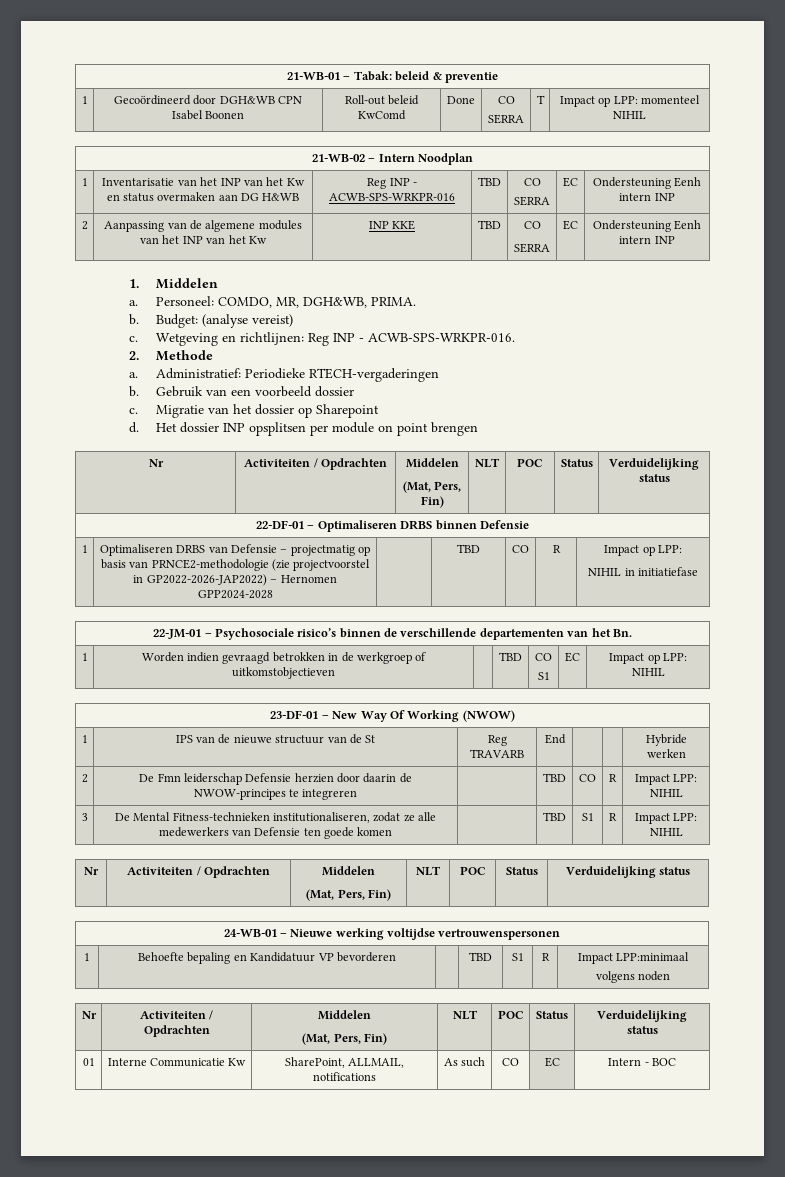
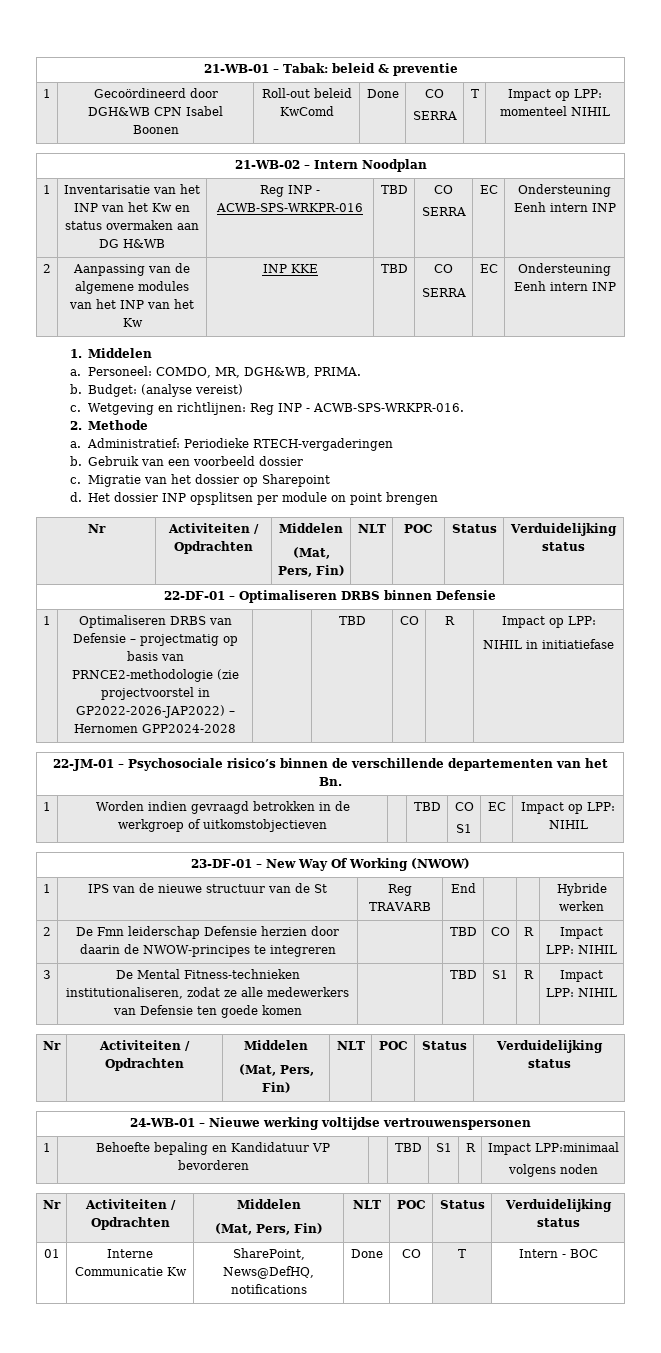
[348,1058,405,1068] ALLMAIL, -> [223,1266,314,1279] News@DefHQ,
[443,1057,486,1067] [502,1058,519,1066] [544,1057,560,1067] As such | CO | EC -> [350,1249,383,1258] [401,1249,421,1258] [458,1249,466,1258] Done | CO | T

